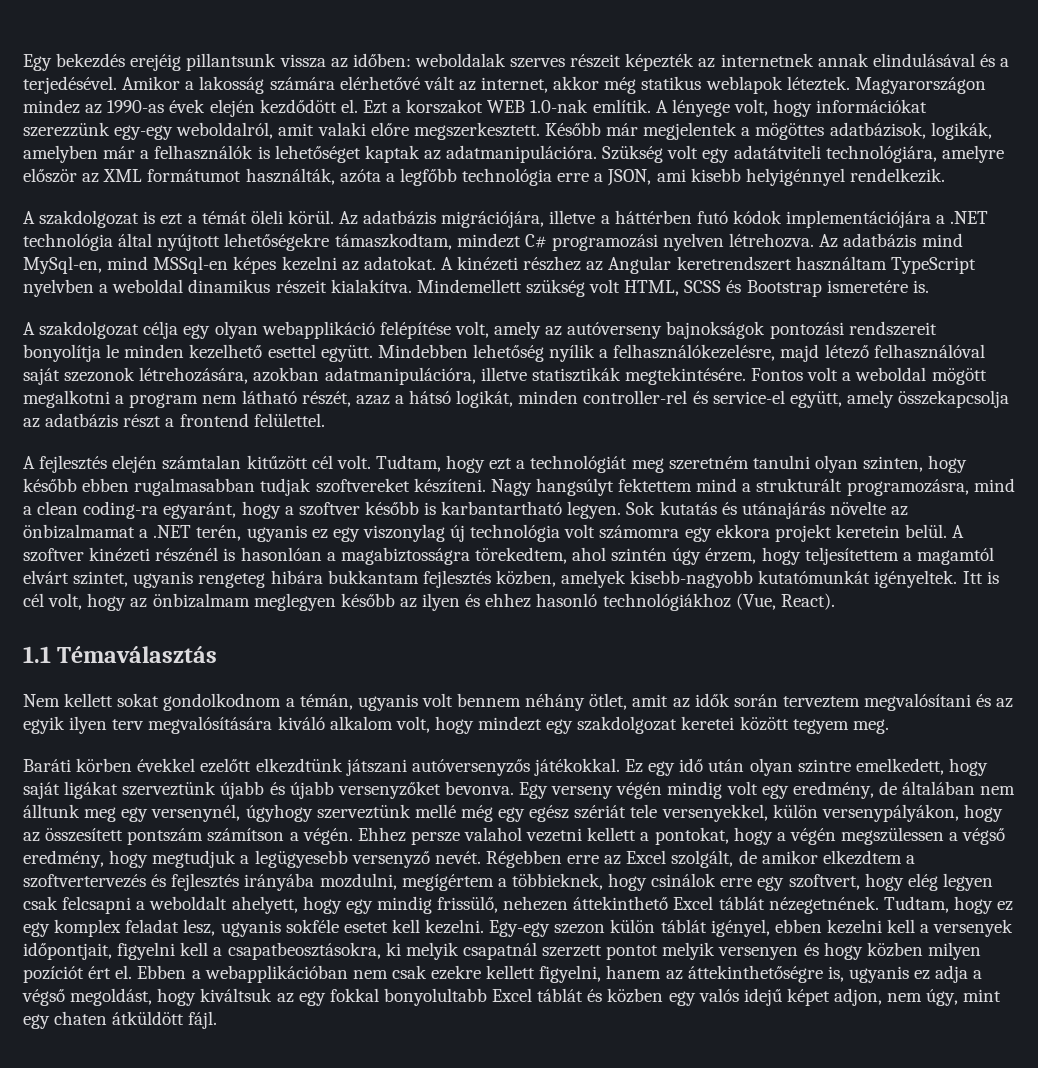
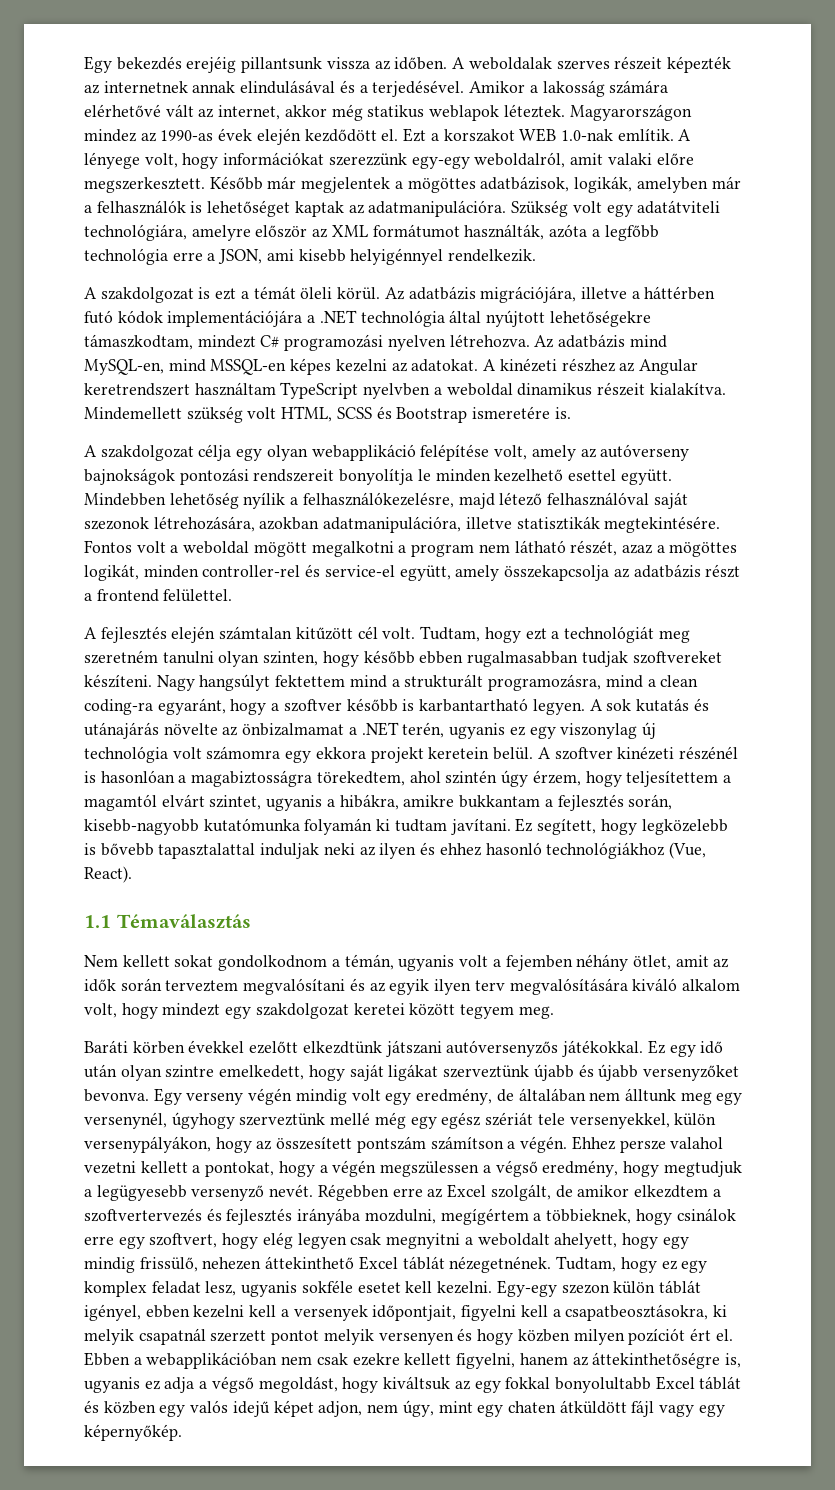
[352,53,411,67] időben: -> [394,57,466,70] időben. A
[23,256,229,274] MySql-en, mind MSSql-en -> [84,359,287,375] MySQL-en, mind MSSQL-en
[409,390,452,404] hátsó -> [669,542,738,557] mögöttes
[626,501,656,515] Sok -> [589,699,632,711] A sok
[198,570,999,588] [23,593,395,611] rengeteg hibára bukkantam fejlesztés közben, amelyek kisebb-nagyobb kutatómunkát igényeltek. Itt is cél volt, hogy az önbizalmam meglegyen később -> [326,794,673,811] [84,818,728,835] [84,843,355,859] a hibákra, amikre bukkantam a fejlesztés során, kisebb-nagyobb kutatómunka folyamán ki tudtam javítani. Ez segített, hogy legközelebb is bővebb tapasztalattal induljak neki
[457,693,522,707] bennem -> [492,955,573,971] a fejemben
[62,896,132,914] felcsapni -> [386,1233,461,1249] megnyitni
[188,1011,218,1029] fájl. -> [631,1400,725,1417] [84,1424,182,1441] fájl vagy egy képernyőkép.

